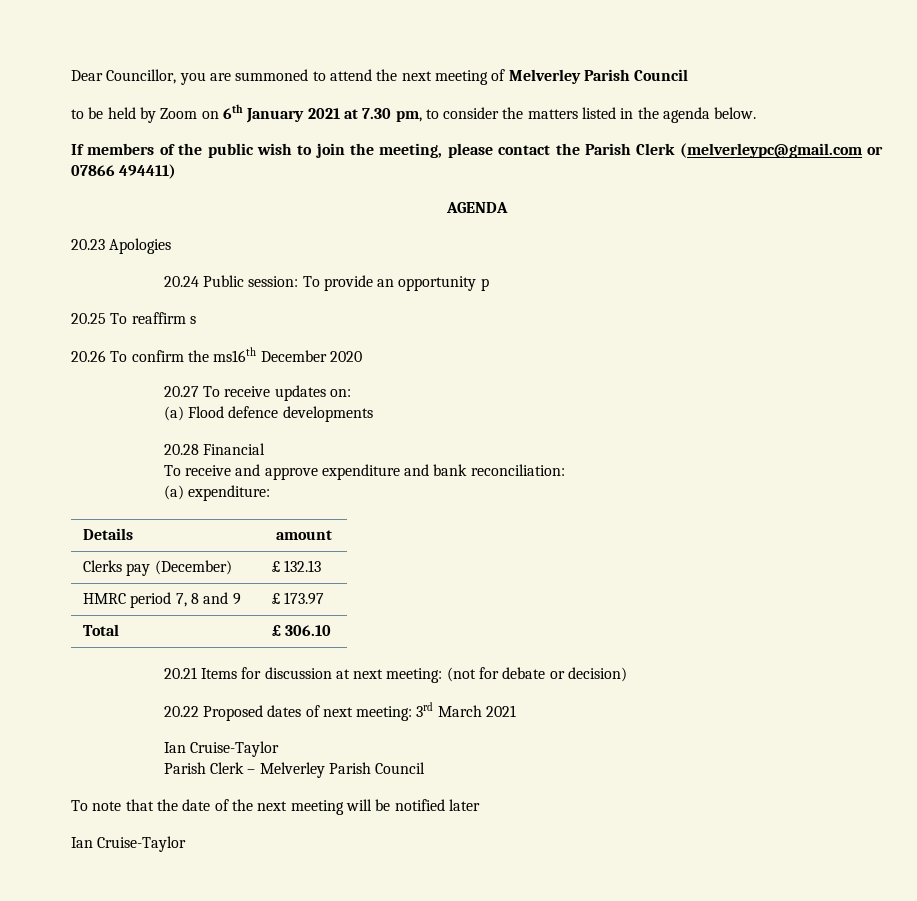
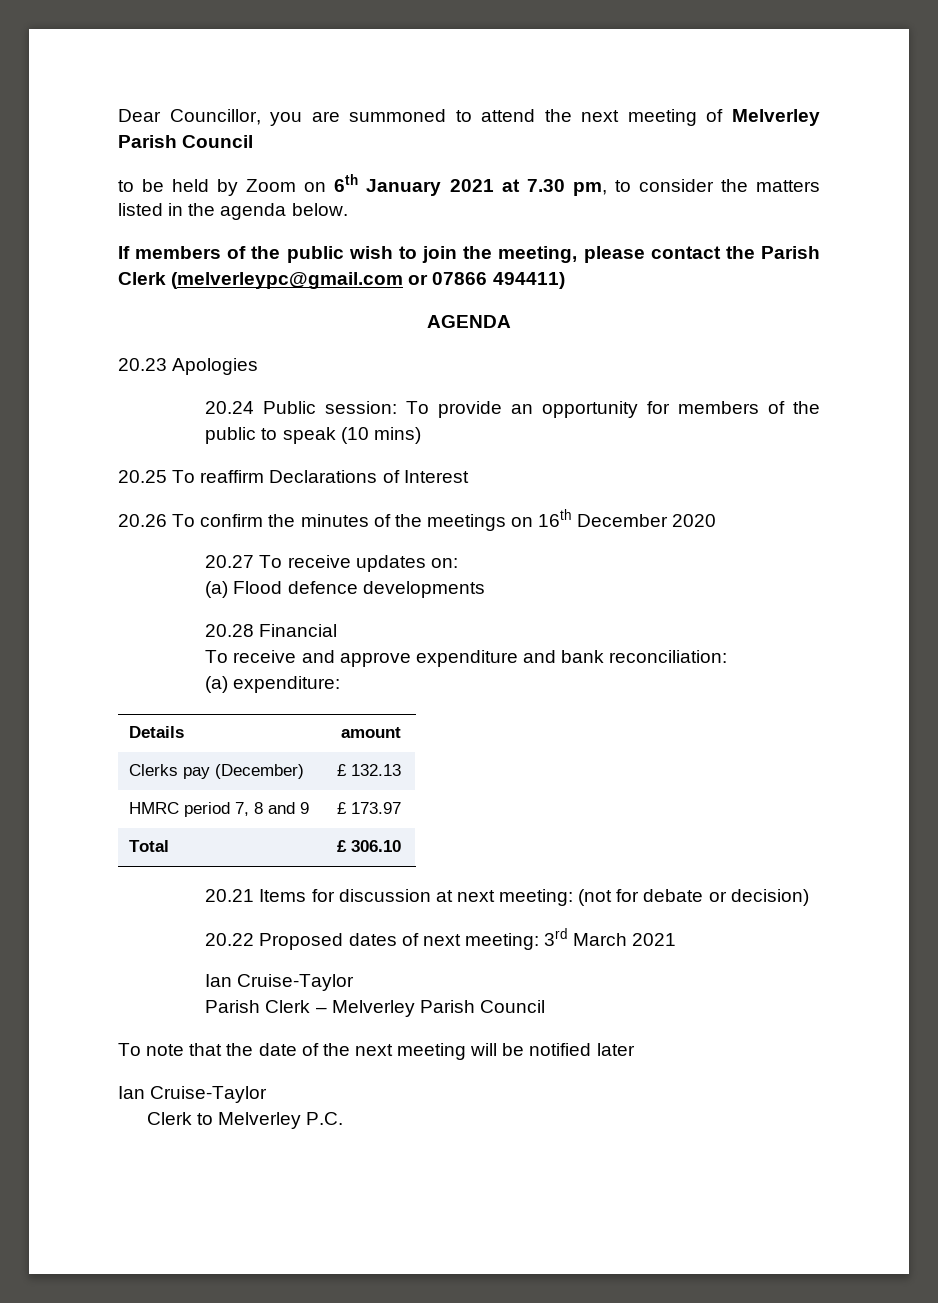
[480,278,489,291] p -> [647,401,820,414] [205,427,421,444] for members of the public to speak (10 mins)
[189,316,196,324] s -> [269,470,469,483] Declarations of Interest
[213,347,257,362] ms16th -> [300,509,573,531] minutes of the meetings on 16th
(187, 844) none -> [147,1112,344,1129] // Clerk to Melverley P.C.

